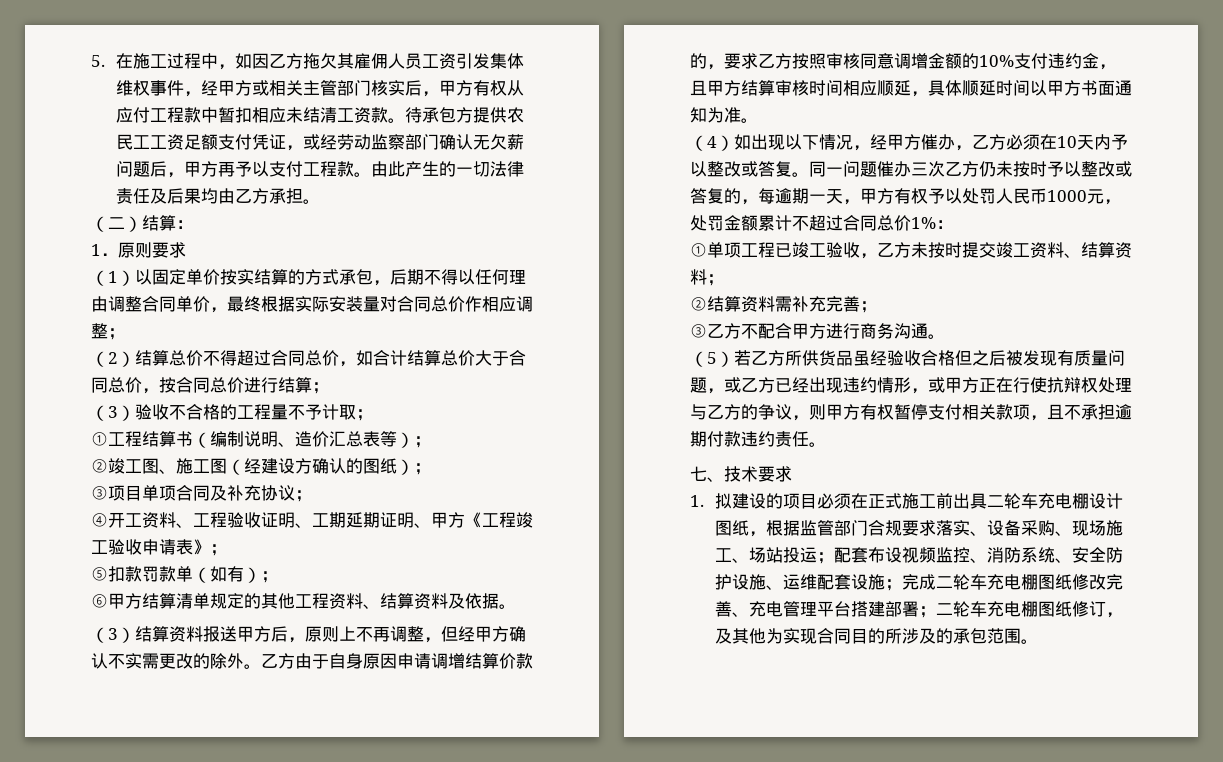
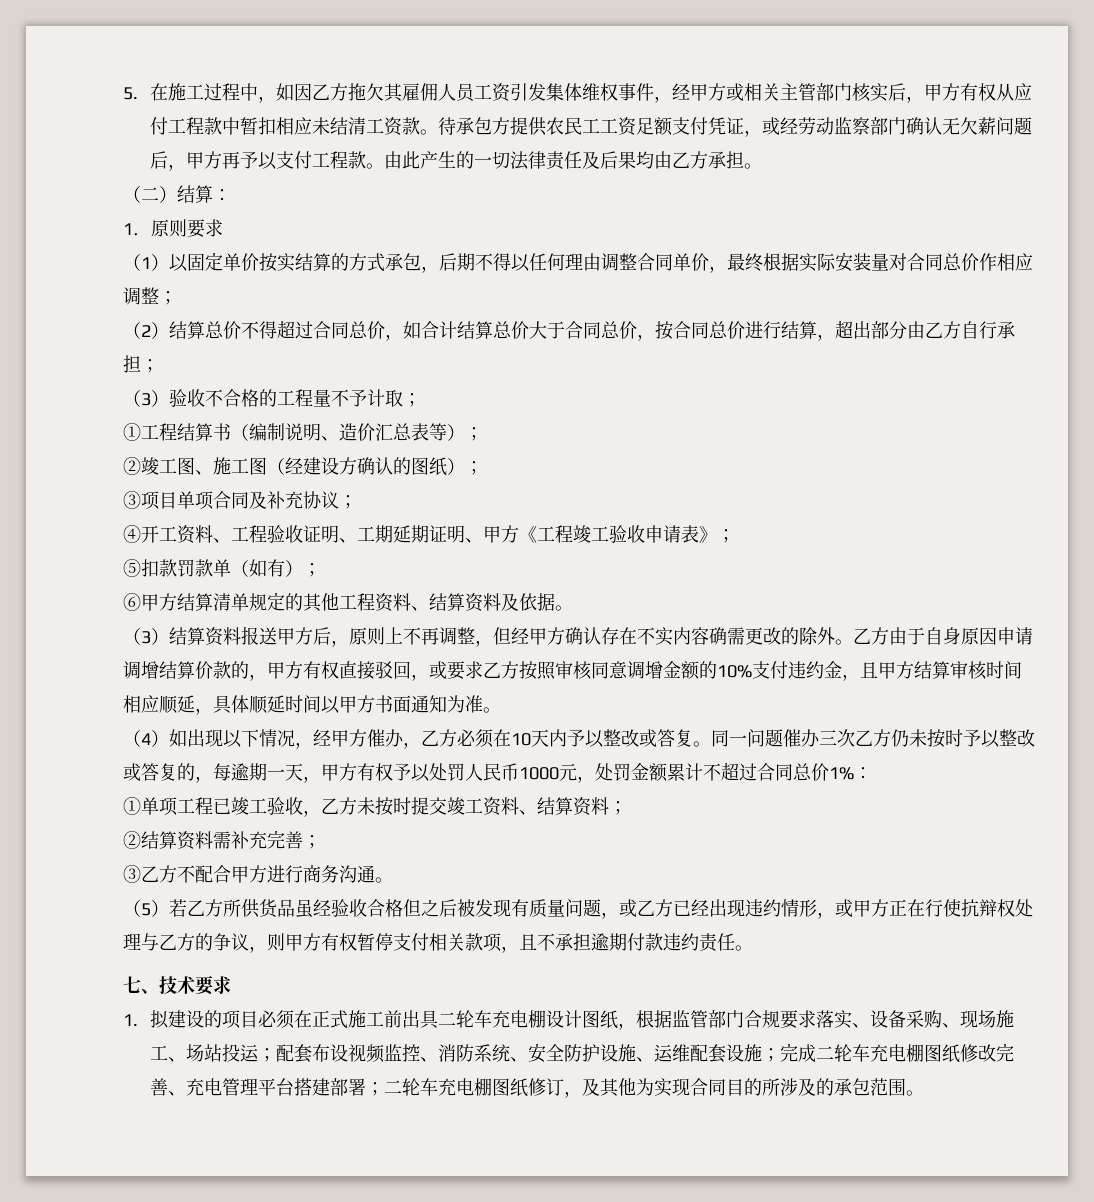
(312, 385) none -> [817,320,1015,341] [123,355,141,373] ，超出部分由乙方自行承担
[108,653,142,669] 不实 -> [601,627,727,646] 存在不实内容确
(724, 67) none -> [267,661,447,681] 甲方有权直接驳回，或

